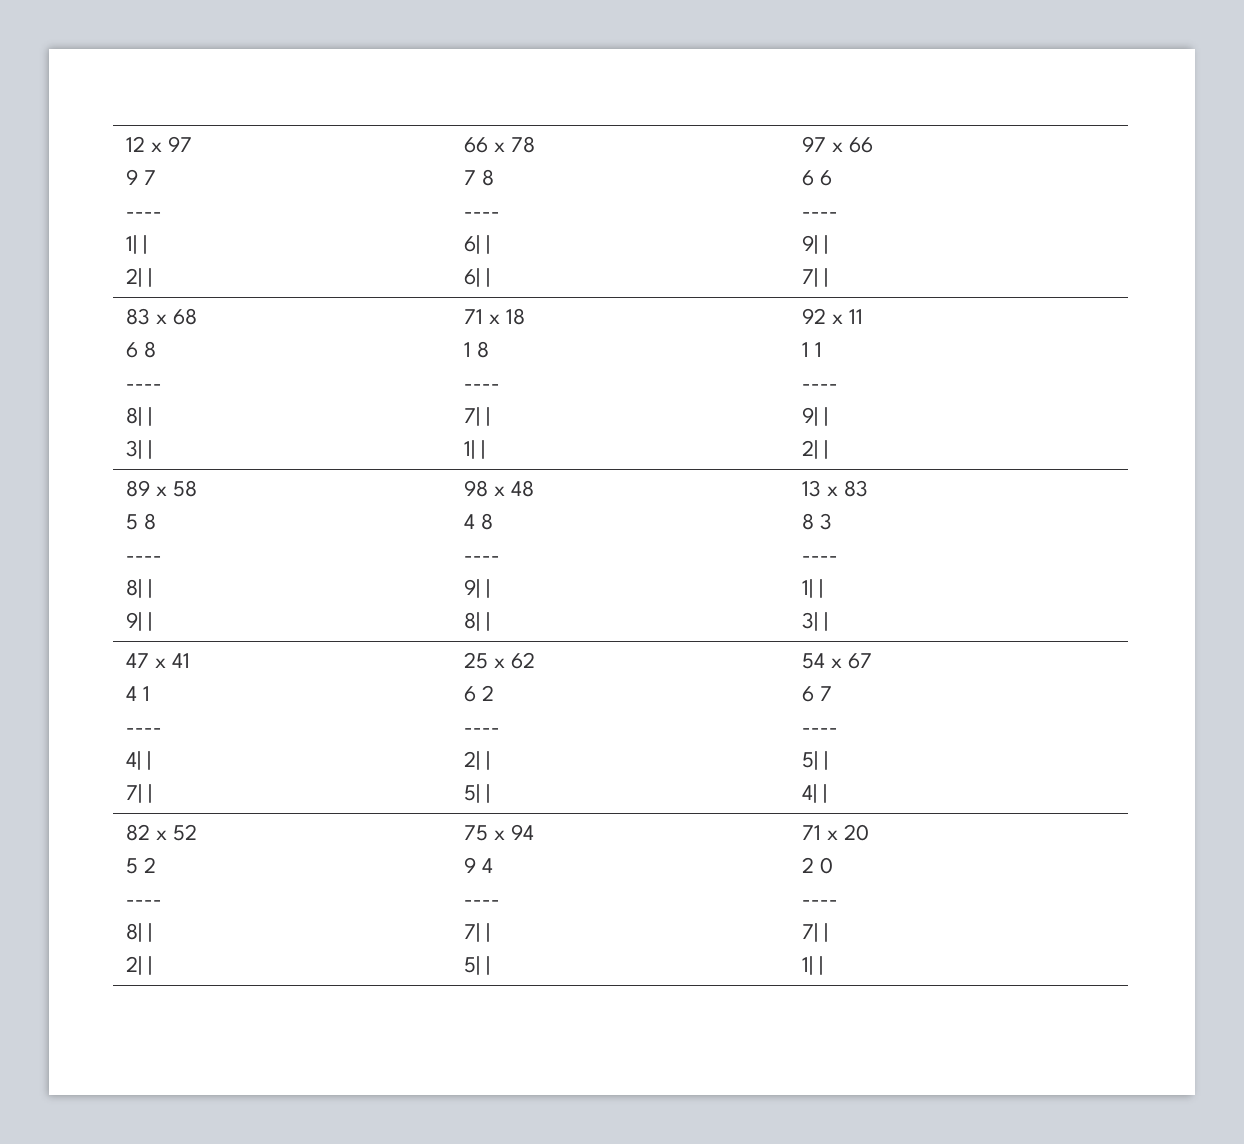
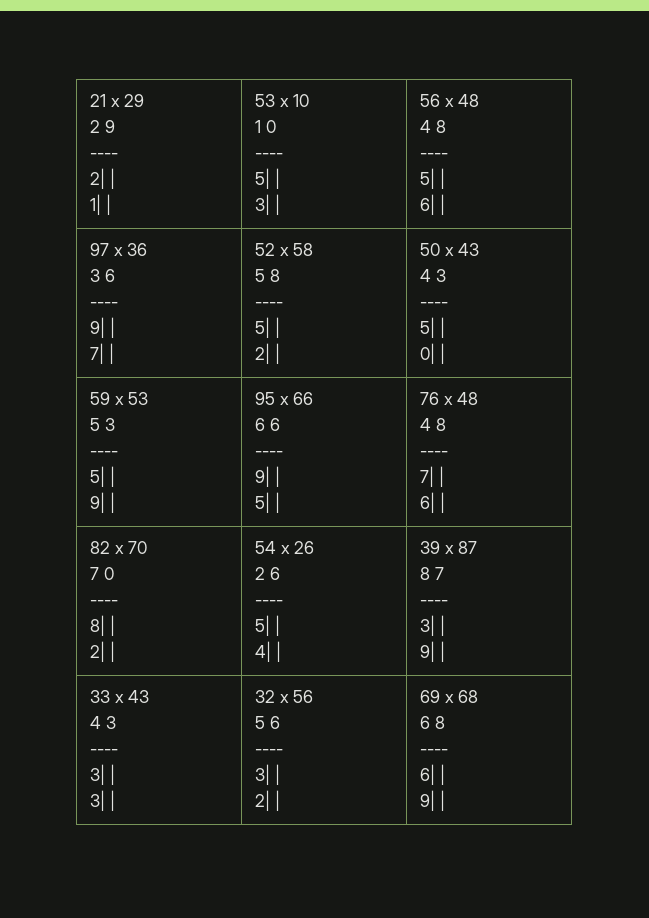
[126,136,193,152] [126,169,157,185] [126,212,163,218] [126,235,148,254] [126,268,153,287] [464,136,536,153] [464,169,495,186] [464,212,501,218] [464,235,491,254] [464,268,491,287] [802,136,827,152] 12 x 97 // 9 7 // ---- // 1| | // 2| | | 66 x 78 // 7 8 // ---- // 6| | // 6| | | 97 -> [90,94,145,107] [90,120,115,133] [90,153,119,159] [90,168,115,189] [90,194,111,215] [255,94,310,107] [255,120,276,133] [255,153,284,159] [255,168,280,189] [255,194,280,215] [420,94,480,107] [420,120,446,133] [420,153,449,159] [420,168,445,189] [420,194,445,215] [90,243,148,256] [90,269,115,282] [90,302,119,308] [90,317,115,338] [90,343,114,364] [255,243,314,256] [255,269,280,282] [255,302,284,308] [255,317,280,338] [255,343,280,364] [420,243,480,256] [420,269,446,282] [420,302,449,308] [420,317,445,338] [420,343,445,364] [90,392,149,405] [90,418,115,431] [90,451,119,457] [90,466,115,487] [90,492,115,513] [255,392,276,405] 21 x 29 // 2 9 // ---- // 2| | // 1| | | 53 x 10 // 1 0 // ---- // 5| | // 3| | | 56 x 48 // 4 8 // ---- // 5| | // 6| | // 97 x 36 // 3 6 // ---- // 9| | // 7| | | 52 x 58 // 5 8 // ---- // 5| | // 2| | | 50 x 43 // 4 3 // ---- // 5| | // 0| | // 59 x 53 // 5 3 // ---- // 5| | // 9| | | 95
[802,268,829,287] [126,308,198,325] [126,341,157,358] [126,384,163,390] [126,407,153,426] [126,440,153,459] [464,308,526,325] [464,341,490,358] [464,384,501,390] [464,407,491,426] [464,440,486,459] [802,308,864,324] [802,342,823,357] [802,384,839,390] [802,407,829,426] [802,440,829,459] [126,480,198,497] [126,513,157,530] [126,556,163,562] [126,579,153,598] [126,612,153,631] [464,480,535,497] [464,513,494,530] [464,556,501,562] [464,579,491,598] [464,612,491,631] [802,480,869,497] [802,513,833,530] [802,556,839,562] [802,579,824,598] [802,612,829,631] [126,653,191,668] [126,686,151,701] [126,728,163,734] [126,751,152,770] [126,784,153,803] [464,652,536,669] [464,685,495,702] [464,728,501,734] [464,751,491,770] [464,784,491,803] [802,653,873,669] [802,686,833,702] [802,728,839,734] [802,751,829,770] [802,784,818,803] 7| | // 83 x 68 // 6 8 // ---- // 8| | // 3| | | 71 x 18 // 1 8 // ---- // 7| | // 1| | | 92 x 11 // 1 1 // ---- // 9| | // 2| | // 89 x 58 // 5 8 // ---- // 8| | // 9| | | 98 x 48 // 4 8 // ---- // 9| | // 8| | | 13 x 83 // 8 3 // ---- // 1| | // 3| | // 47 x 41 // 4 1 // ---- // 4| | // 7| | | 25 x 62 // 6 2 // ---- // 2| | // 5| | | 54 x 67 // 6 7 // ---- // 5| | // 4| -> [255,492,280,513] [420,392,479,405] [420,418,446,431] [420,451,449,457] [420,466,444,487] [420,492,436,513] 5| | | 76 x 48 // 4 8 // ---- // 7| | // 6|
[173,824,198,841] [126,857,157,874] 52 // 5 2 -> [128,541,148,554] [90,567,114,580] 70 // 7 0
[464,824,535,841] [464,857,494,873] [464,900,501,906] [464,923,491,942] [464,956,491,975] [802,824,870,841] [802,857,834,874] [802,900,839,906] [802,923,829,942] [802,956,824,975] 75 x 94 // 9 4 // ---- // 7| | // 5| | | 71 x 20 // 2 0 // ---- // 7| | // 1| | -> [255,541,315,554] [255,567,280,580] [255,600,284,606] [255,615,280,636] [255,641,281,662] [420,541,478,554] [420,567,444,580] [420,600,449,606] [420,615,445,636] [420,641,445,662] [90,690,150,703] [90,716,116,729] [90,749,119,755] [90,764,115,785] [90,790,115,811] [255,690,314,703] [255,716,280,729] [255,749,284,755] [255,764,280,785] [255,790,280,811] [420,690,479,703] [420,716,445,729] [420,749,449,755] [420,764,445,785] [420,790,445,811] 54 x 26 // 2 6 // ---- // 5| | // 4| | | 39 x 87 // 8 7 // ---- // 3| | // 9| | // 33 x 43 // 4 3 // ---- // 3| | // 3| | | 32 x 56 // 5 6 // ---- // 3| | // 2| | | 69 x 68 // 6 8 // ---- // 6| | // 9| |

